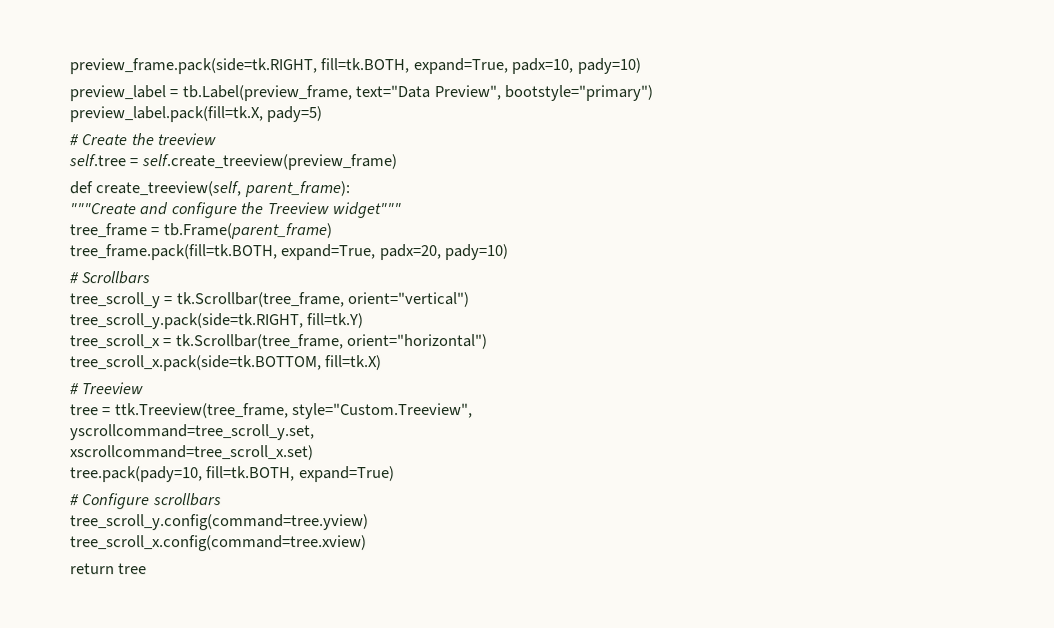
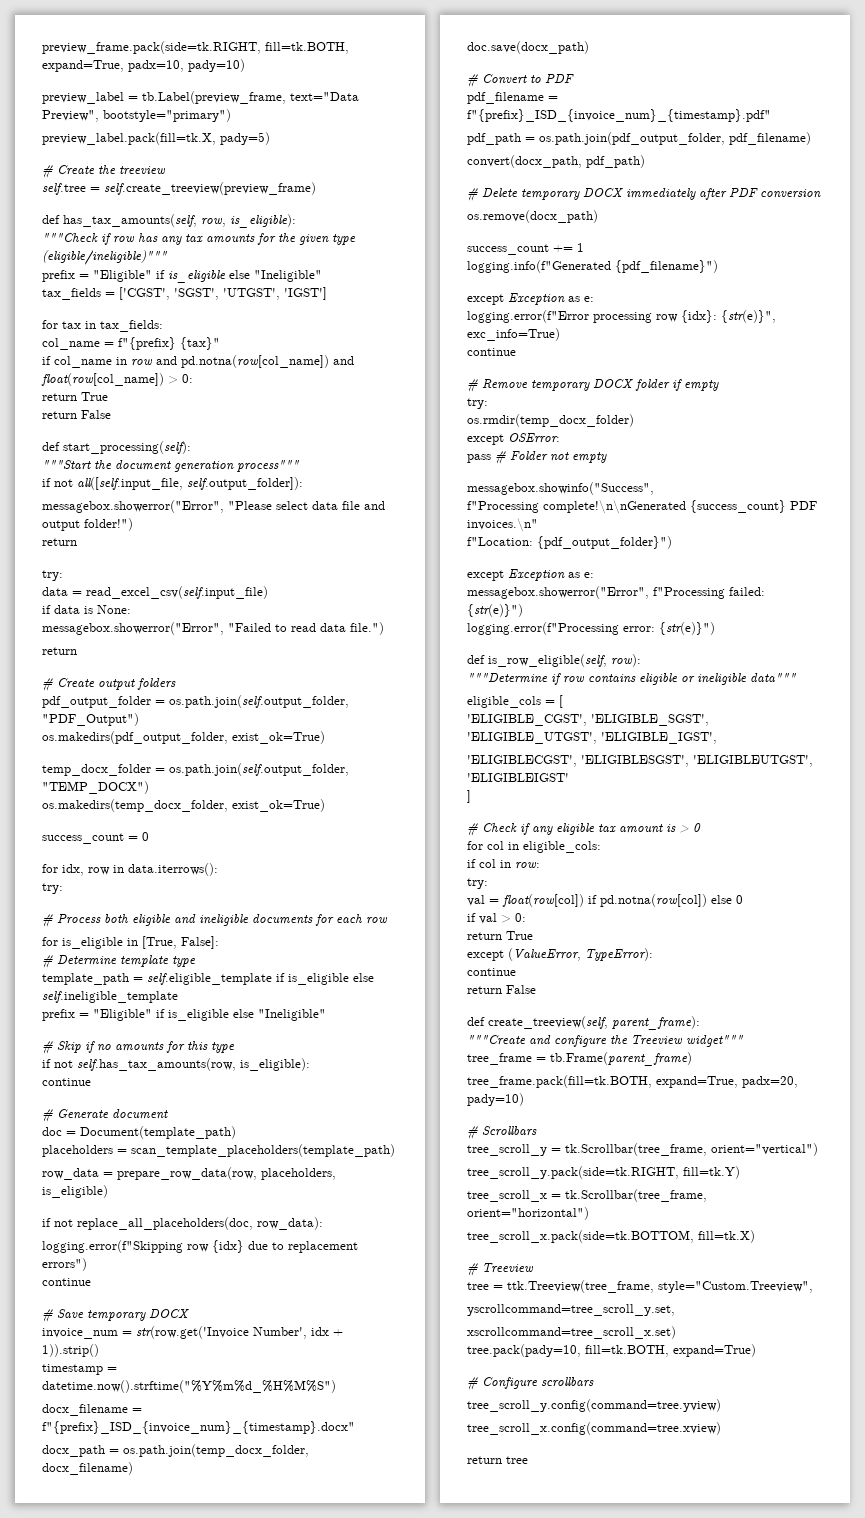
(397, 162) none -> [42,214,296,228] [42,233,356,245] [42,250,167,265] [42,270,322,283] [42,287,327,300] [42,320,163,332] [42,337,220,350] [42,355,354,368] [41,373,193,386] [42,392,108,401] [42,410,111,419] [42,441,191,454] [42,460,299,472] [42,477,303,490] [42,500,385,513] [42,518,133,531] [42,538,77,546] [42,570,63,581] [42,586,268,599] [42,605,131,614] [42,622,384,635] [42,647,77,655] [42,678,176,691] [42,695,349,708] [42,713,139,726] [42,731,325,744] [42,763,349,776] [42,781,149,794] [42,799,325,812] [42,832,149,844] [42,863,218,876] [42,883,63,894] [42,914,388,927] [42,936,219,949] [42,955,196,968] [42,973,374,985] [42,991,178,1003] [42,1009,326,1021] [42,1041,235,1054] [42,1058,310,1071] [42,1078,91,1086] [42,1109,168,1122] [42,1126,236,1139] [42,1144,395,1157] [42,1167,336,1180] [42,1185,108,1198] [42,1217,323,1230] [42,1240,358,1253] [42,1258,87,1271] [42,1278,91,1286] [42,1309,189,1322] [42,1326,343,1339] [42,1344,99,1357] [42,1364,117,1375] [42,1380,336,1393] [42,1404,142,1416] [42,1421,355,1434] [42,1444,309,1457] [42,1462,133,1475] [467,41,589,54] [467,74,574,87] [467,92,558,104] [467,109,771,122] [467,132,811,145] [467,155,645,168] [467,188,821,201] [467,210,598,223] [467,243,584,255] [467,260,718,273] [467,293,594,305] [467,310,776,323] [467,328,560,341] [467,348,516,356] [467,379,719,392] [467,398,488,409] [467,414,634,427] [467,433,560,445] [467,451,607,464] [467,482,654,495] [467,500,817,514] [467,518,538,532] [467,536,672,549] [467,569,594,581] [467,586,765,599] [467,604,523,617] [467,622,715,635] [467,654,641,667] [467,673,796,685] [467,695,563,708] [467,714,709,726] [467,732,717,744] [467,755,813,767] [467,773,569,782] [467,790,471,803] [467,823,701,836] [467,841,601,853] [467,859,540,869] [467,878,488,889] [467,894,743,907] [467,913,526,924] [467,931,533,940] [467,948,653,961] [467,968,516,976] [467,985,536,994] // def has_tax_amounts(self, row, is_eligible): // """Check if row has any tax amounts for the given type (eligible/ineligible)""" // prefix = "Eligible" if is_eligible else "Ineligible" // tax_fields = ['CGST', 'SGST', 'UTGST', 'IGST'] // for tax in tax_fields: // col_name = f"{prefix} {tax}" // if col_name in row and pd.notna(row[col_name]) and float(row[col_name]) > 0: // return True // return False // def start_processing(self): // """Start the document generation process""" // if not all([self.input_file, self.output_folder]): // messagebox.showerror("Error", "Please select data file and output folder!") // return // try: // data = read_excel_csv(self.input_file) // if data is None: // messagebox.showerror("Error", "Failed to read data file.") // return // # Create output folders // pdf_output_folder = os.path.join(self.output_folder, "PDF_Output") // os.makedirs(pdf_output_folder, exist_ok=True) // temp_docx_folder = os.path.join(self.output_folder, "TEMP_DOCX") // os.makedirs(temp_docx_folder, exist_ok=True) // success_count = 0 // for idx, row in data.iterrows(): // try: // # Process both eligible and ineligible documents for each row // for is_eligible in [True, False]: // # Determine template type // template_path = self.eligible_template if is_eligible else self.ineligible_template // prefix = "Eligible" if is_eligible else "Ineligible" // # Skip if no amounts for this type // if not self.has_tax_amounts(row, is_eligible): // continue // # Generate document // doc = Document(template_path) // placeholders = scan_template_placeholders(template_path) // row_data = prepare_row_data(row, placeholders, is_eligible) // if not replace_all_placeholders(doc, row_data): // logging.error(f"Skipping row {idx} due to replacement errors") // continue // # Save temporary DOCX // invoice_num = str(row.get('Invoice Number', idx + 1)).strip() // timestamp = datetime.now().strftime("%Y%m%d_%H%M%S") // docx_filename = f"{prefix}_ISD_{invoice_num}_{timestamp}.docx" // docx_path = os.path.join(temp_docx_folder, docx_filename) // doc.save(docx_path) // # Convert to PDF // pdf_filename = f"{prefix}_ISD_{invoice_num}_{timestamp}.pdf" // pdf_path = os.path.join(pdf_output_folder, pdf_filename) // convert(docx_path, pdf_path) // # Delete temporary DOCX immediately after PDF conversion // os.remove(docx_path) // success_count += 1 // logging.info(f"Generated {pdf_filename}") // except Exception as e: // logging.error(f"Error processing row {idx}: {str(e)}", exc_info=True) // continue // # Remove temporary DOCX folder if empty // try: // os.rmdir(temp_docx_folder) // except OSError: // pass # Folder not empty // messagebox.showinfo("Success", // f"Processing complete!\n\nGenerated {success_count} PDF invoices.\n" // f"Location: {pdf_output_folder}") // except Exception as e: // messagebox.showerror("Error", f"Processing failed: {str(e)}") // logging.error(f"Processing error: {str(e)}") // def is_row_eligible(self, row): // """Determine if row contains eligible or ineligible data""" // eligible_cols = [ // 'ELIGIBLE_CGST', 'ELIGIBLE_SGST', 'ELIGIBLE_UTGST', 'ELIGIBLE_IGST', // 'ELIGIBLECGST', 'ELIGIBLESGST', 'ELIGIBLEUTGST', 'ELIGIBLEIGST' // ] // # Check if any eligible tax amount is > 0 // for col in eligible_cols: // if col in row: // try: // val = float(row[col]) if pd.notna(row[col]) else 0 // if val > 0: // return True // except (ValueError, TypeError): // continue // return False

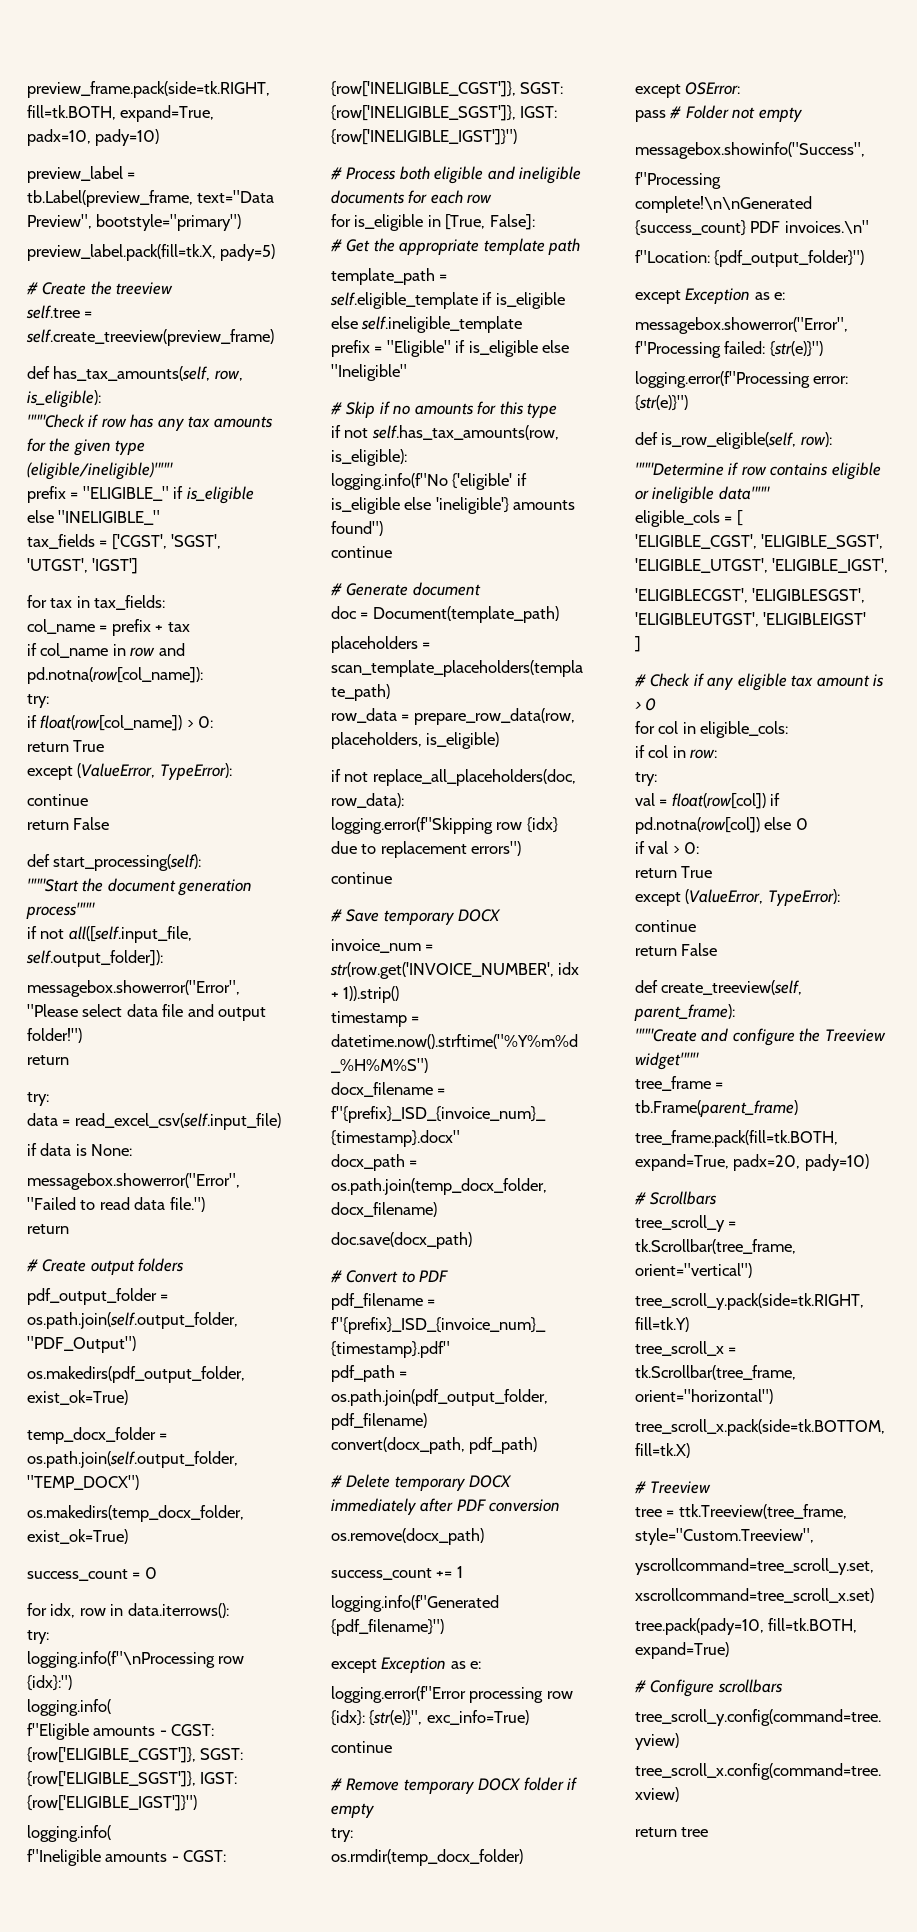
[93,270,322,283] "Eligible" if is_eligible else "Ineligible" -> [82,486,254,504] [27,510,161,525] "ELIGIBLE_" if is_eligible else "INELIGIBLE_"
[118,337,220,350] f"{prefix} {tax}" -> [111,619,190,636] prefix + tax
[181,355,354,368] pd.notna(row[col_name]) and -> [27,667,203,684] [27,694,49,708] [27,715,37,728] pd.notna(row[col_name]): // try: // if
(108, 396) none -> [27,763,232,780] [27,794,88,806] // except (ValueError, TypeError): // continue
(63, 888) none -> [27,1651,245,1668] [27,1675,72,1691] [27,1699,111,1716] [27,1723,215,1740] [27,1747,244,1763] [27,1771,238,1787] [27,1795,197,1811] [27,1825,111,1842] [27,1849,227,1866] [331,81,564,97] [331,105,558,121] [331,129,517,145] // logging.info(f"\nProcessing row {idx}:") // logging.info( // f"Eligible amounts - CGST: {row['ELIGIBLE_CGST']}, SGST: {row['ELIGIBLE_SGST']}, IGST: {row['ELIGIBLE_IGST']}") // logging.info( // f"Ineligible amounts - CGST: {row['INELIGIBLE_CGST']}, SGST: {row['INELIGIBLE_SGST']}, IGST: {row['INELIGIBLE_IGST']}")
[57,955,196,967] Determine template type -> [346,238,581,255] Get the appropriate template path
(310, 1064) none -> [331,473,527,490] [331,497,576,514] [331,521,383,536] // logging.info(f"No {'eligible' if is_eligible else 'ineligible'} amounts found")
[136,1326,307,1339] str(row.get('Invoice Number', -> [330,962,554,979] str(row.get('INVOICE_NUMBER',

